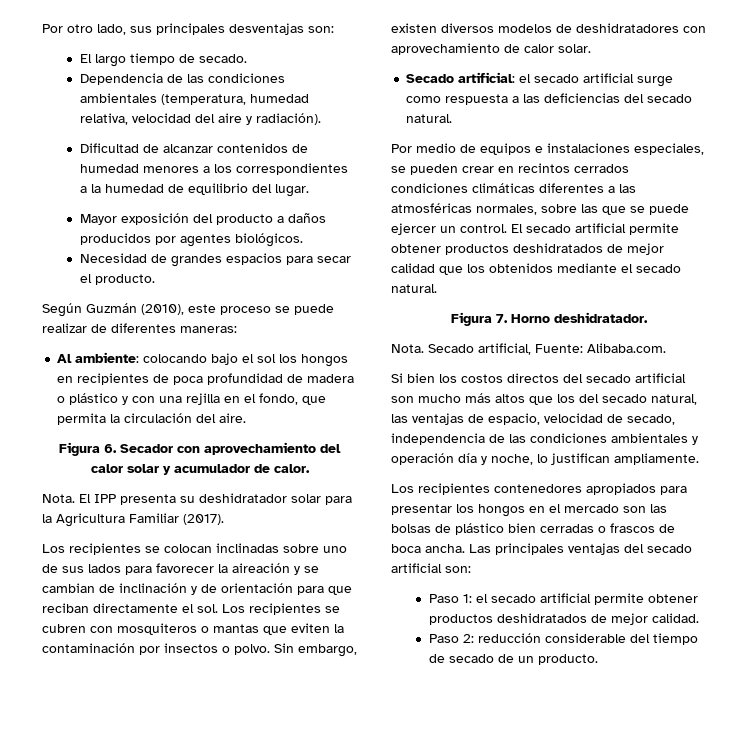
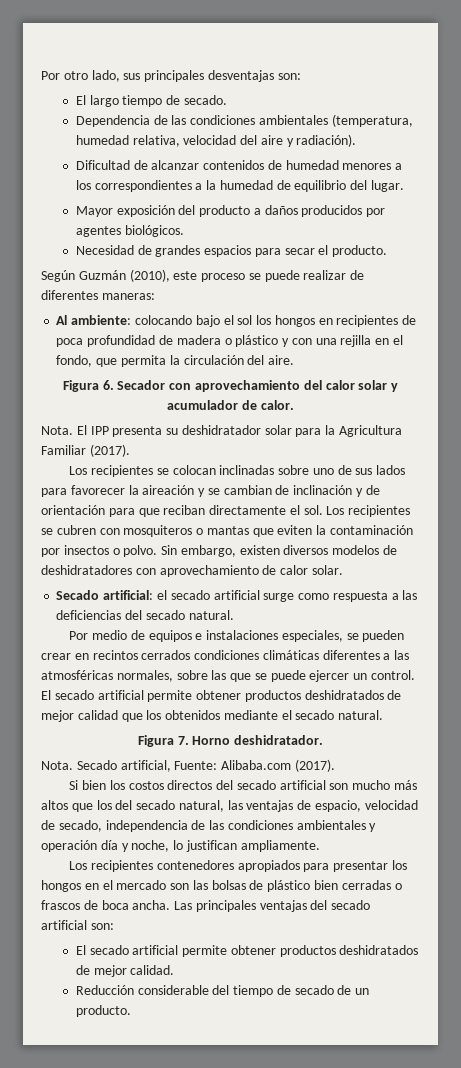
[587,343,666,353] Alibaba.com. -> [221,759,335,772] Alibaba.com (2017).
[429,594,489,603] Paso 1: el -> [75,945,86,955] El
[429,633,542,643] Paso 2: reducción -> [75,985,134,995] Reducción

